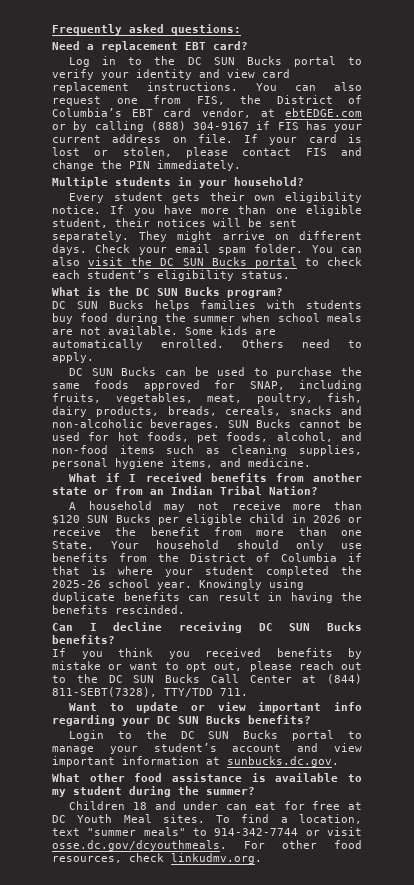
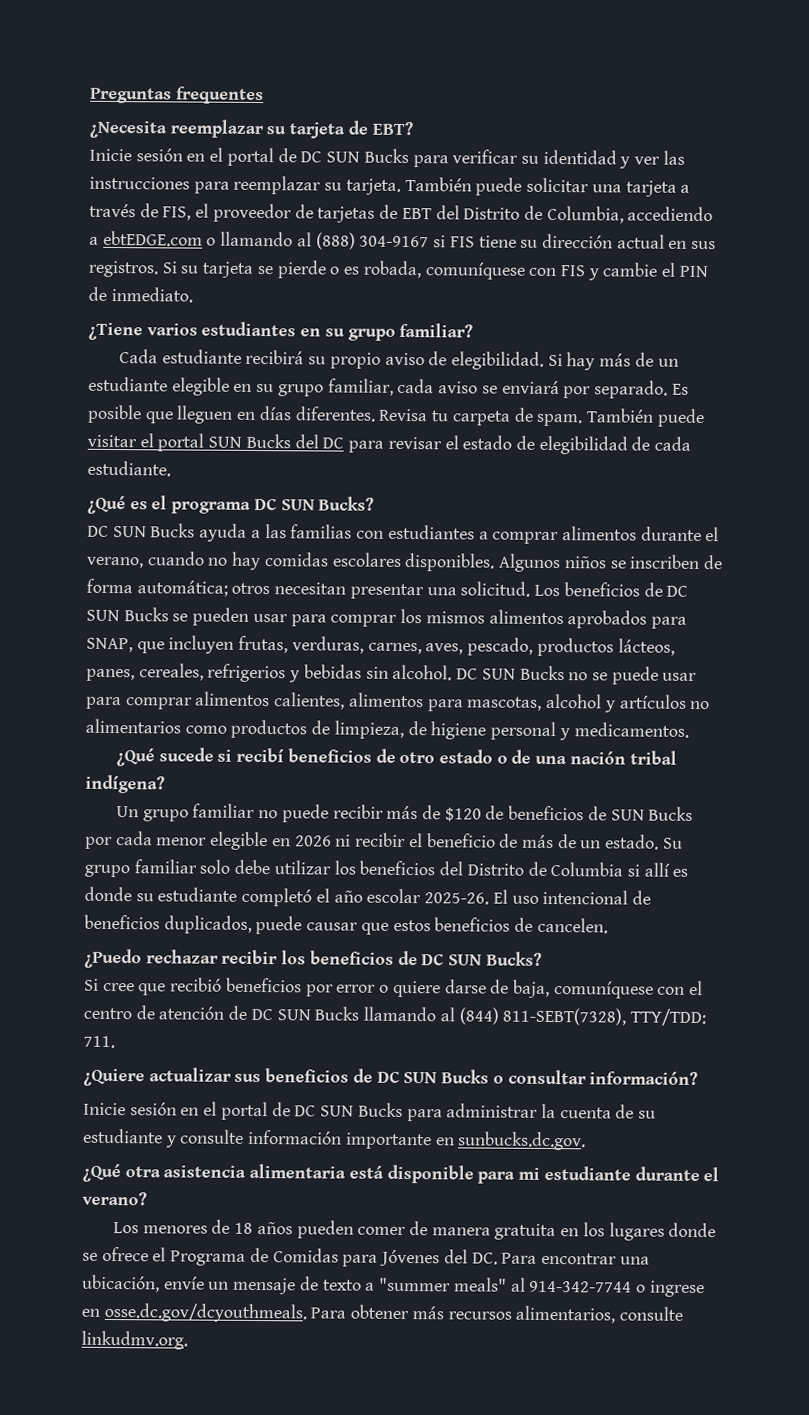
[52,24,241,35] [52,41,248,52] [69,56,362,67] [52,69,290,80] [52,82,362,93] [52,95,362,106] [52,108,362,118] [52,121,362,132] [52,134,362,145] [52,147,362,158] [52,160,241,171] [52,177,304,188] [69,192,362,203] [52,205,362,216] [52,218,297,228] [52,231,362,242] [52,244,362,255] [52,257,362,268] [52,270,290,281] [52,287,283,298] [52,300,362,311] [52,313,362,324] [52,326,276,335] [52,339,362,350] [52,352,94,363] [69,367,362,378] [52,380,362,391] [52,393,362,404] [52,406,363,417] [52,419,362,430] [52,432,362,443] [52,445,362,456] [52,458,311,469] [69,473,362,482] [52,486,318,495] [69,501,362,512] [52,514,362,525] [52,527,362,536] [52,540,362,551] [52,553,362,562] [52,566,362,577] [52,579,304,590] [52,592,362,603] [52,605,185,614] [52,622,362,633] [52,635,115,644] [52,648,362,659] [52,661,362,672] [52,674,317,683] Frequently asked questions: // Need a replacement EBT card? // Log in to the DC SUN Bucks portal to verify your identity and view card replacement instructions. You can also request one from FIS, the District of Columbia’s EBT card vendor, at ebtEDGE.com or by calling (888) 304-9167 if FIS has your current address on file. If your card is lost or stolen, please contact FIS and change the PIN immediately. // Multiple students in your household? // Every student gets their own eligibility notice. If you have more than one eligible student, their notices will be sent separately. They might arrive on different days. Check your email spam folder. You can also visit the DC SUN Bucks portal to check each student’s eligibility status. // What is the DC SUN Bucks program? // DC SUN Bucks helps families with students buy food during the summer when school meals are not available. Some kids are automatically enrolled. Others need to apply. // DC SUN Bucks can be used to purchase the same foods approved for SNAP, including fruits, vegetables, meat, poultry, fish, dairy products, breads, cereals, snacks and non-alcoholic beverages. SUN Bucks cannot be used for hot foods, pet foods, alcohol, and non-food items such as cleaning supplies, personal hygiene items, and medicine. // What if I received benefits from another state or from an Indian Tribal Nation? // A household may not receive more than $120 SUN Bucks per eligible child in 2026 or receive the benefit from more than one State. Your household should only use benefits from the District of Columbia if that is where your student completed the 2025-26 school year. Knowingly using duplicate benefits can result in having the benefits rescinded. // Can I decline receiving DC SUN Bucks benefits? // If you think you received benefits by mistake or want to opt out, please reach out to the DC SUN Bucks Call Center at -> [90,86,264,105] [89,119,413,139] [89,147,685,169] [89,175,691,197] [89,203,714,224] [89,230,717,250] [88,260,709,281] [88,286,193,303] [88,321,474,341] [118,349,679,371] [88,376,689,399] [87,404,705,428] [87,433,692,455] [87,460,171,477] [87,495,375,515] [87,523,720,545] [86,551,723,573] [86,578,689,600] [86,607,687,629] [86,635,675,657] [86,663,698,685] [85,691,711,713] [85,718,689,741] [115,747,677,767] [85,774,165,794] [115,803,694,823] [85,831,683,851] [84,859,689,878] [84,886,651,907] [84,914,608,935] [84,948,542,969] [84,977,704,999] [83,1005,455,1022] Preguntas frequentes // ¿Necesita reemplazar su tarjeta de EBT? // Inicie sesión en el portal de DC SUN Bucks para verificar su identidad y ver las instrucciones para reemplazar su tarjeta. También puede solicitar una tarjeta a través de FIS, el proveedor de tarjetas de EBT del Distrito de Columbia, accediendo a ebtEDGE.com o llamando al (888) 304-9167 si FIS tiene su dirección actual en sus registros. Si su tarjeta se pierde o es robada, comuníquese con FIS y cambie el PIN de inmediato. // ¿Tiene varios estudiantes en su grupo familiar? // Cada estudiante recibirá su propio aviso de elegibilidad. Si hay más de un estudiante elegible en su grupo familiar, cada aviso se enviará por separado. Es posible que lleguen en días diferentes. Revisa tu carpeta de spam. También puede visitar el portal SUN Bucks del DC para revisar el estado de elegibilidad de cada estudiante. // ¿Qué es el programa DC SUN Bucks? // DC SUN Bucks ayuda a las familias con estudiantes a comprar alimentos durante el verano, cuando no hay comidas escolares disponibles. Algunos niños se inscriben de forma automática; otros necesitan presentar una solicitud. Los beneficios de DC SUN Bucks se pueden usar para comprar los mismos alimentos aprobados para SNAP, que incluyen frutas, verduras, carnes, aves, pescado, productos lácteos, panes, cereales, refrigerios y bebidas sin alcohol. DC SUN Bucks no se puede usar para comprar alimentos calientes, alimentos para mascotas, alcohol y artículos no alimentarios como productos de limpieza, de higiene personal y medicamentos. // ¿Qué sucede si recibí beneficios de otro estado o de una nación tribal indígena? // Un grupo familiar no puede recibir más de $120 de beneficios de SUN Bucks por cada menor elegible en 2026 ni recibir el beneficio de más de un estado. Su grupo familiar solo debe utilizar los beneficios del Distrito de Columbia si allí es donde su estudiante completó el año escolar 2025-26. El uso intencional de beneficios duplicados, puede causar que estos beneficios de cancelen. // ¿Puedo rechazar recibir los beneficios de DC SUN Bucks? // Si cree que recibió beneficios por error o quiere darse de baja, comuníquese con el centro de atención de DC SUN Bucks llamando al
[164,688,213,697] TTY/TDD -> [629,1008,706,1027] TTY/TDD:
[69,702,362,713] [52,715,311,726] [69,730,362,741] [52,743,363,754] [52,756,339,767] [52,773,362,782] [52,786,255,797] [69,801,362,810] [52,814,362,824] [52,827,363,836] [52,840,362,851] [52,853,164,863] Want to update or view important info regarding your DC SUN Bucks benefits? // Login to the DC SUN Bucks portal to manage your student’s account and view important information at sunbucks.dc.gov. // What other food assistance is available to my student during the summer? // Children 18 and under can eat for free at DC Youth Meal sites. To find a location, text "summer meals" to 914-342-7744 or visit osse.dc.gov/dcyouthmeals. For other food resources, check -> [83,1067,699,1087] [83,1101,657,1122] [83,1128,587,1151] [82,1163,720,1184] [82,1191,147,1206] [112,1219,717,1241] [82,1246,650,1267] [82,1274,705,1298] [81,1302,684,1324] ¿Quiere actualizar sus beneficios de DC SUN Bucks o consultar información? // Inicie sesión en el portal de DC SUN Bucks para administrar la cuenta de su estudiante y consulte información importante en sunbucks.dc.gov. // ¿Qué otra asistencia alimentaria está disponible para mi estudiante durante el verano? // Los menores de 18 años pueden comer de manera gratuita en los lugares donde se ofrece el Programa de Comidas para Jóvenes del DC. Para encontrar una ubicación, envíe un mensaje de texto a "summer meals" al 914-342-7744 o ingrese en osse.dc.gov/dcyouthmeals. Para obtener más recursos alimentarios, consulte

